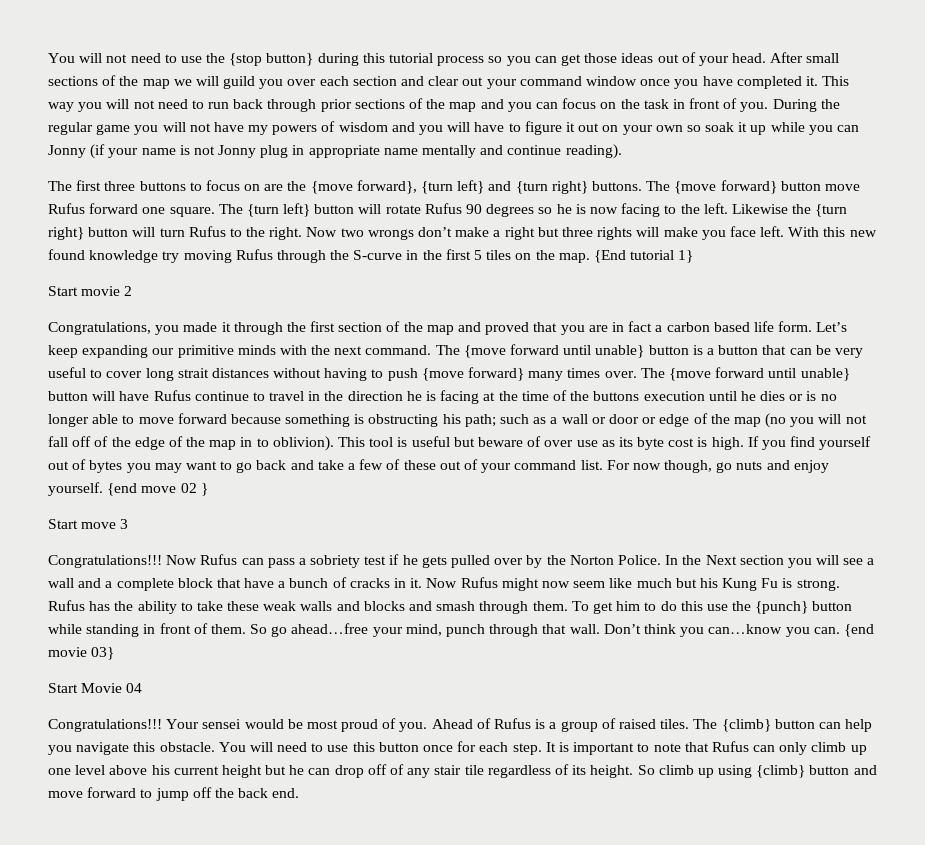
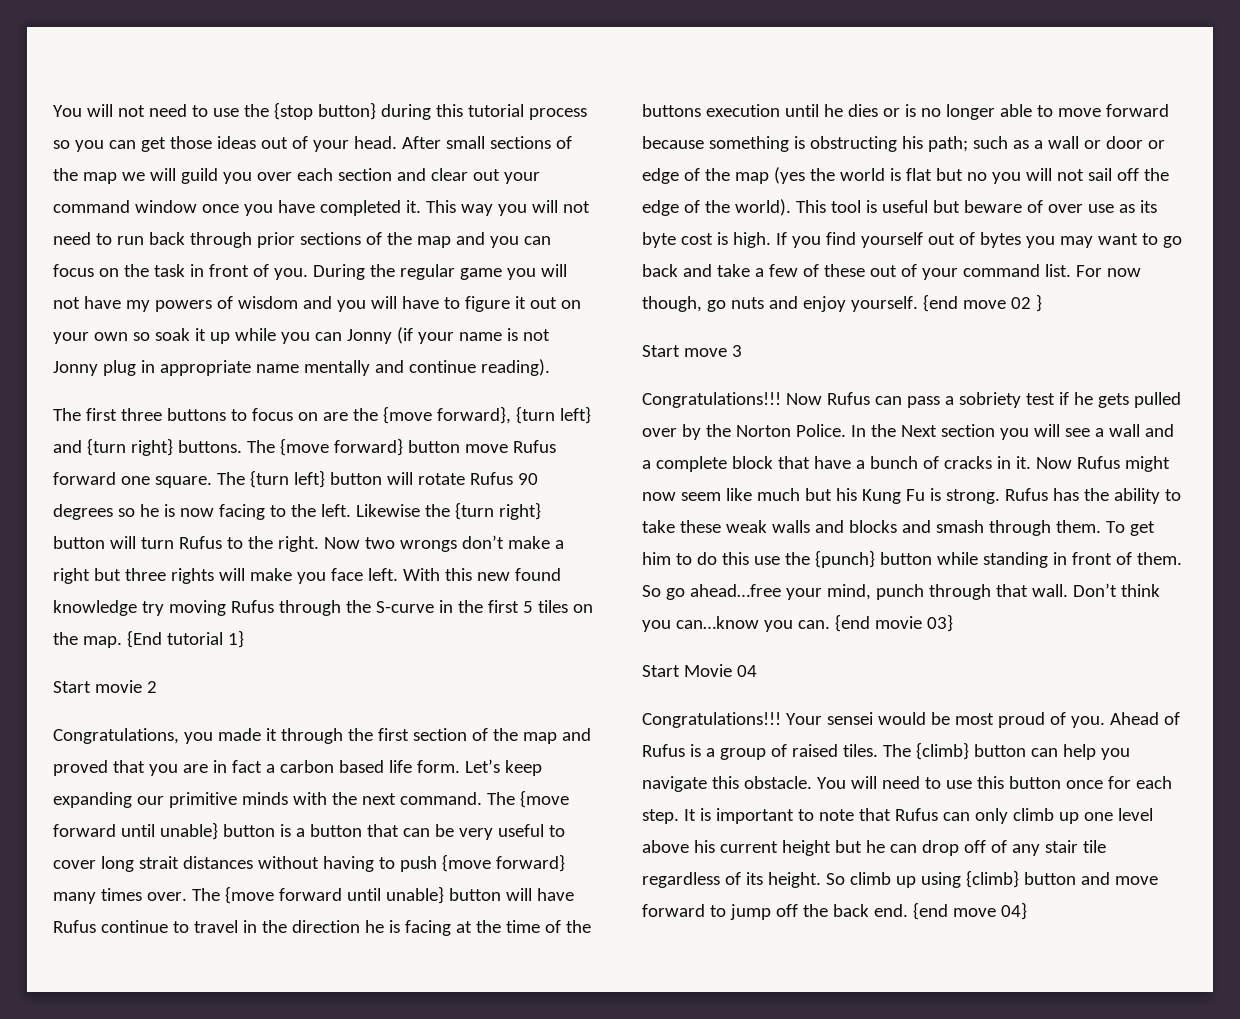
[765,413,867,428] [48,436,334,451] (no you will not fall off of the edge of the map in to oblivion). -> [773,167,1169,184] [642,199,791,216] (yes the world is flat but no you will not sail off the edge of the world).
(300, 793) none -> [912,902,1027,920] {end move 04}

